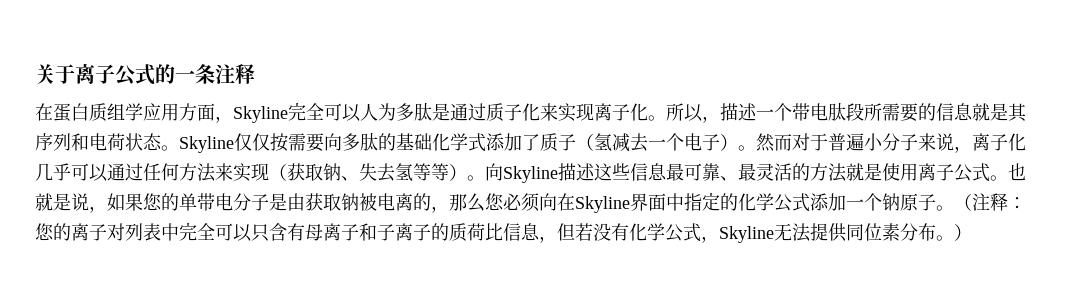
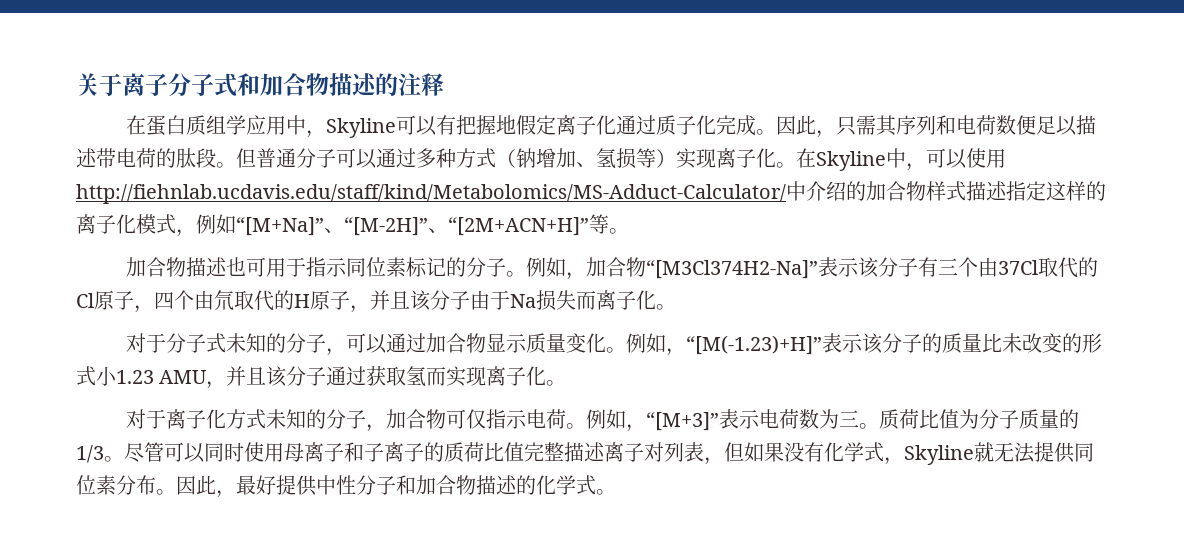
[115,64,215,86] 公式的一条 -> [168,73,398,97] 分子式和加合物描述的
[179,102,1027,123] [35,132,1026,153] [35,163,1026,183] [35,192,1026,213] [35,222,305,242] 方面，Skyline完全可以人为多肽是通过质子化来实现离子化。所以，描述一个带电肽段所需要的信息就是其序列和电荷状态。Skyline仅仅按需要向多肽的基础化学式添加了质子（氢减去一个电子）。然而对于普遍小分子来说，离子化几乎可以通过任何方法来实现（获取钠、失去氢等等）。向Skyline描述这些信息最可靠、最灵活的方法就是使用离子公式。也就是说，如果您的单带电分子是由获取钠被电离的，那么您必须向在Skyline界面中指定的化学公式添加一个钠原子。（注释：您的离子对列表中完全可以只含有 -> [285,115,1096,138] [76,148,1006,171] [76,181,1106,204] [76,214,629,237] [125,257,1098,280] [76,290,676,313] [125,333,1102,356] [76,366,567,389] [125,409,1079,432] [76,442,284,463] 中，Skyline可以有把握地假定离子化通过质子化完成。因此，只需其序列和电荷数便足以描述带电荷的肽段。但普通分子可以通过多种方式（钠增加、氢损等）实现离子化。在Skyline中，可以使用http://fiehnlab.ucdavis.edu/staff/kind/Metabolomics/MS-Adduct-Calculator/中介绍的加合物样式描述指定这样的离子化模式，例如“[M+Na]”、“[M-2H]”、“[2M+ACN+H]”等。 // 加合物描述也可用于指示同位素标记的分子。例如，加合物“[M3Cl374H2-Na]”表示该分子有三个由37Cl取代的Cl原子，四个由氘取代的H原子，并且该分子由于Na损失而离子化。 // 对于分子式未知的分子，可以通过加合物显示质量变化。例如，“[M(-1.23)+H]”表示该分子的质量比未改变的形式小1.23 AMU，并且该分子通过获取氢而实现离子化。 // 对于离子化方式未知的分子，加合物可仅指示电荷。例如，“[M+3]”表示电荷数为三。质荷比值为分子质量的1/3。尽管可以同时使用
[503,223,593,243] 信息，但若 -> [504,442,784,465] 值完整描述离子对列表，但如果
[665,224,683,242] 公 -> (864, 452) none
(774, 234) none -> [974,442,994,462] 就
[954,224,972,241] ） -> [176,475,616,498] 因此，最好提供中性分子和加合物描述的化学式。

